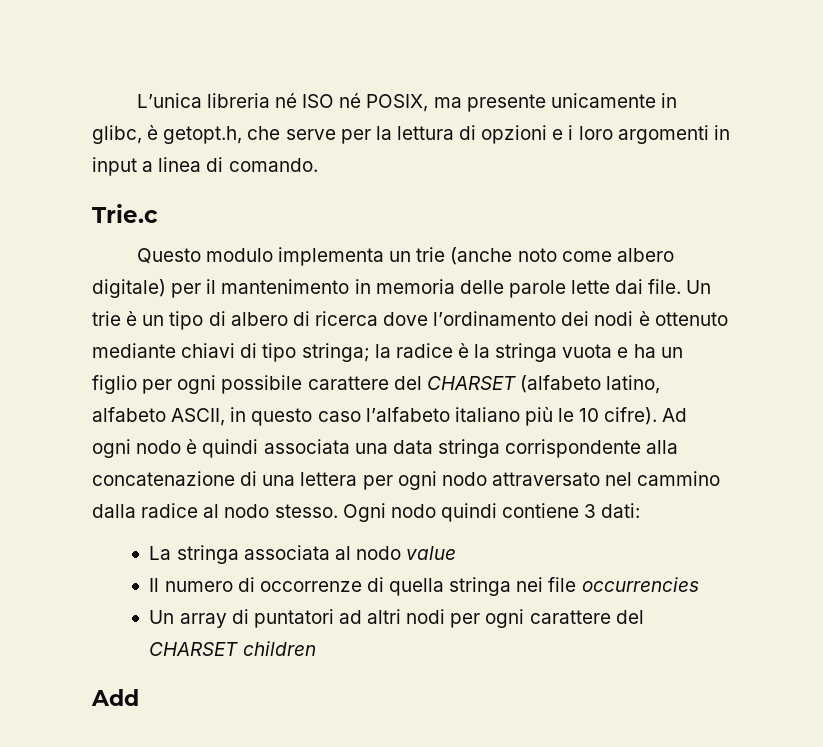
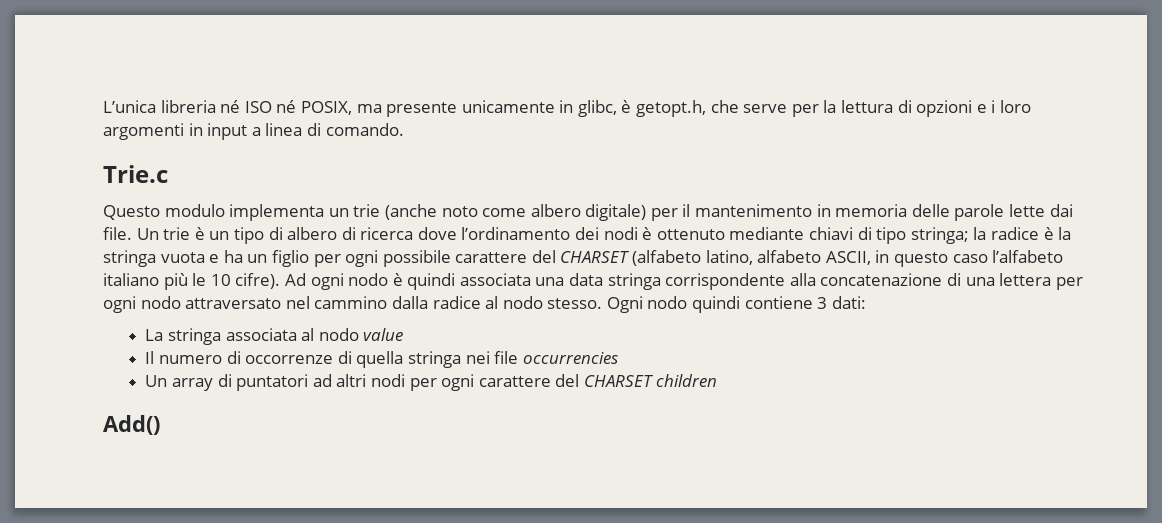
[91,689,139,706] Add -> [103,415,160,435] Add()

